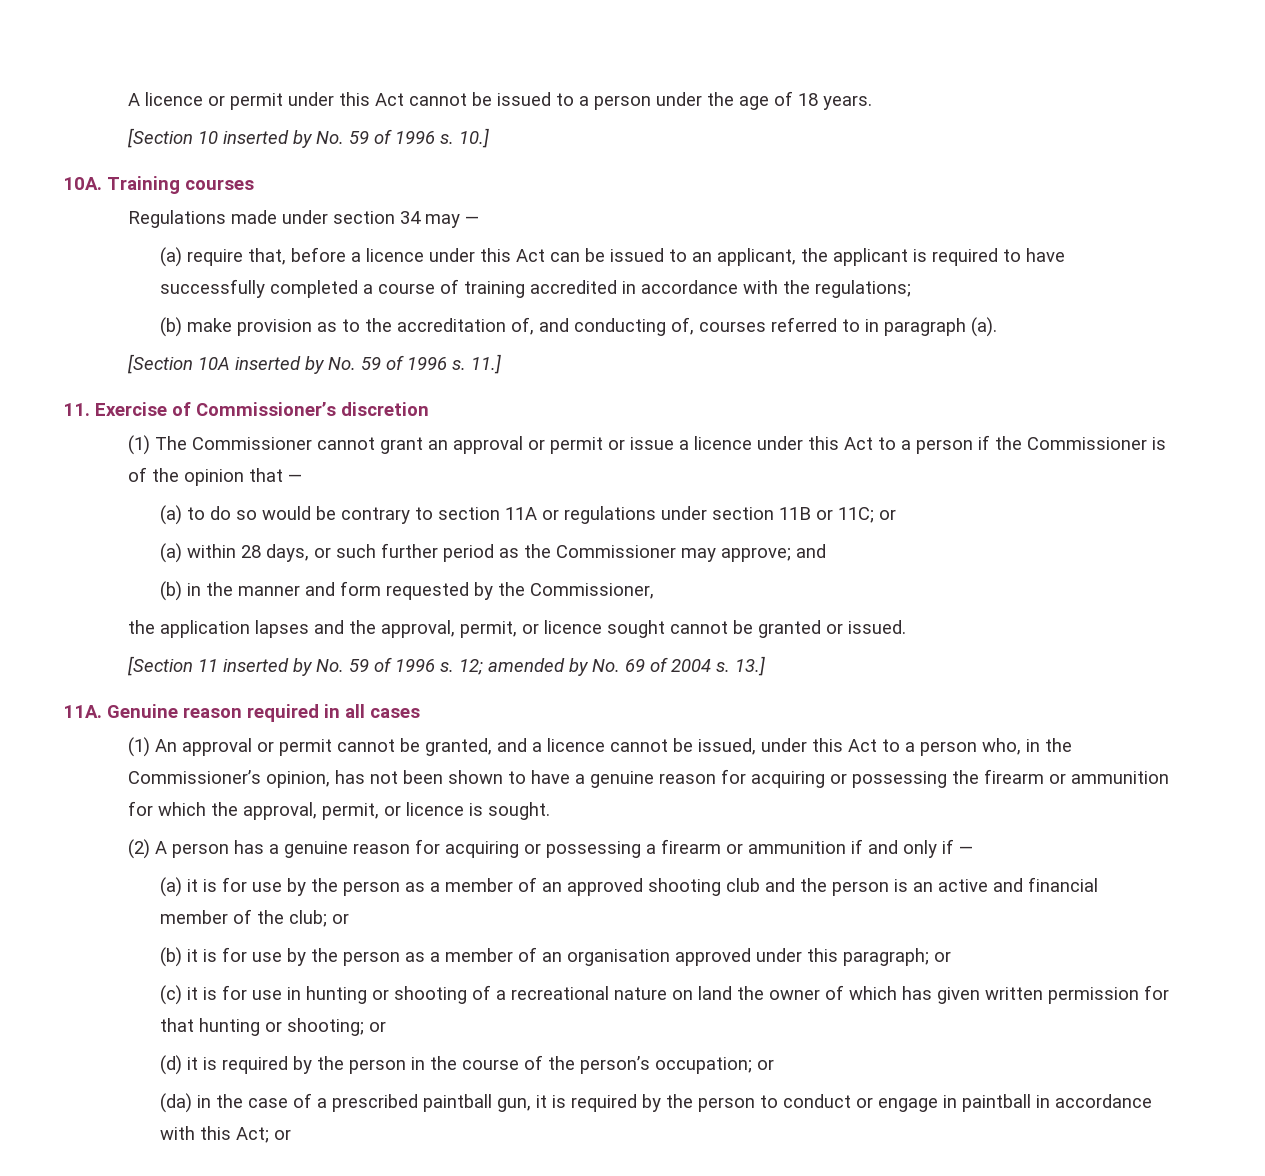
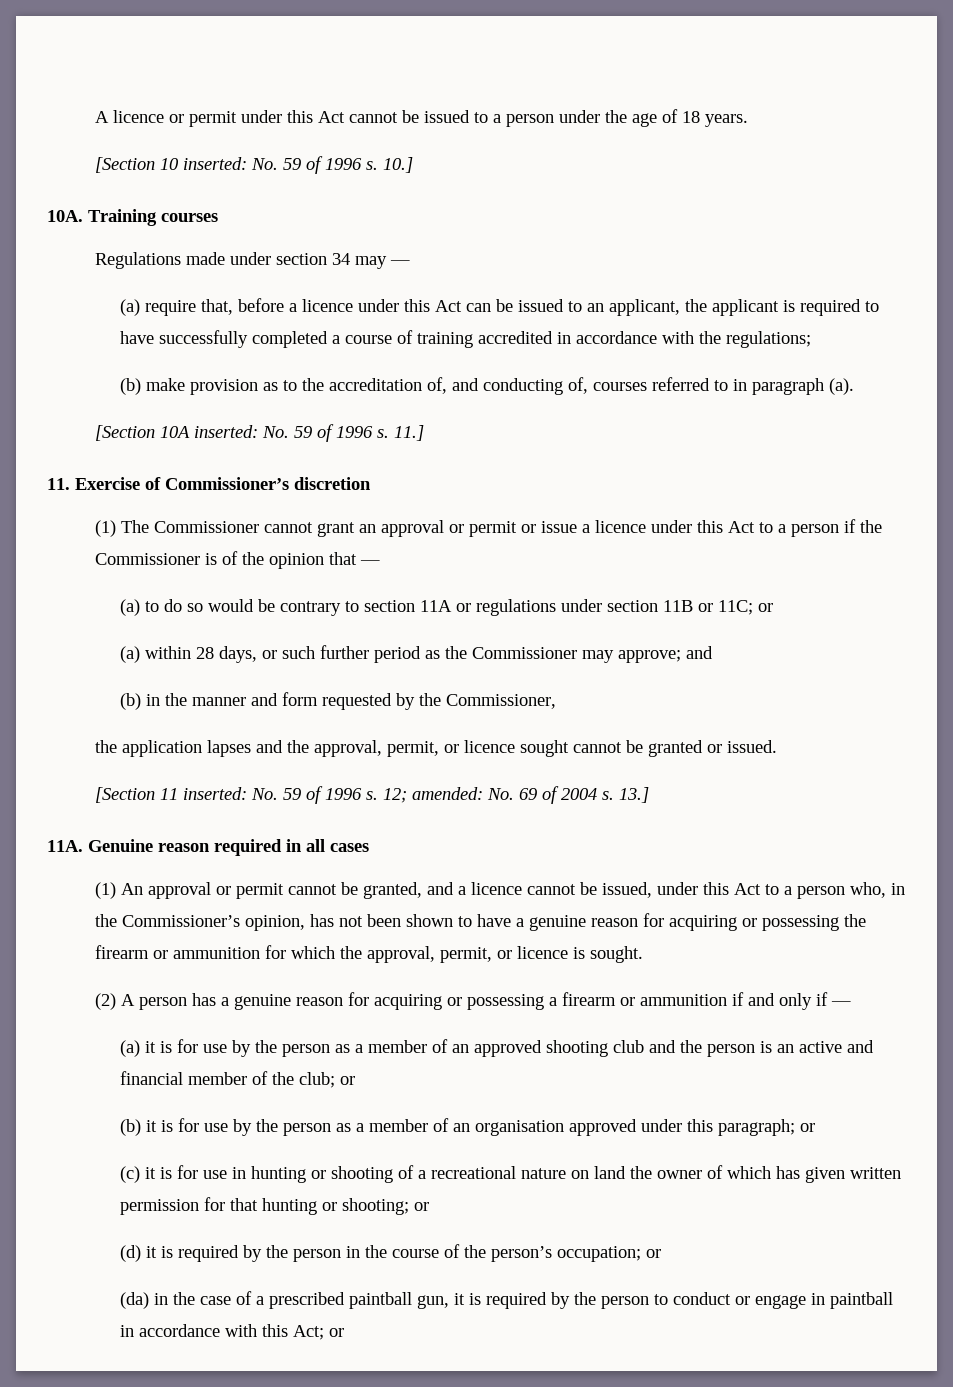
[222,130,313,148] inserted by -> [183,157,248,170] inserted:
[234,356,325,374] inserted by -> [194,425,259,438] inserted:
[222,658,313,676] inserted by -> [183,787,248,800] inserted:
[487,658,589,676] amended by -> [412,787,484,800] amended:

